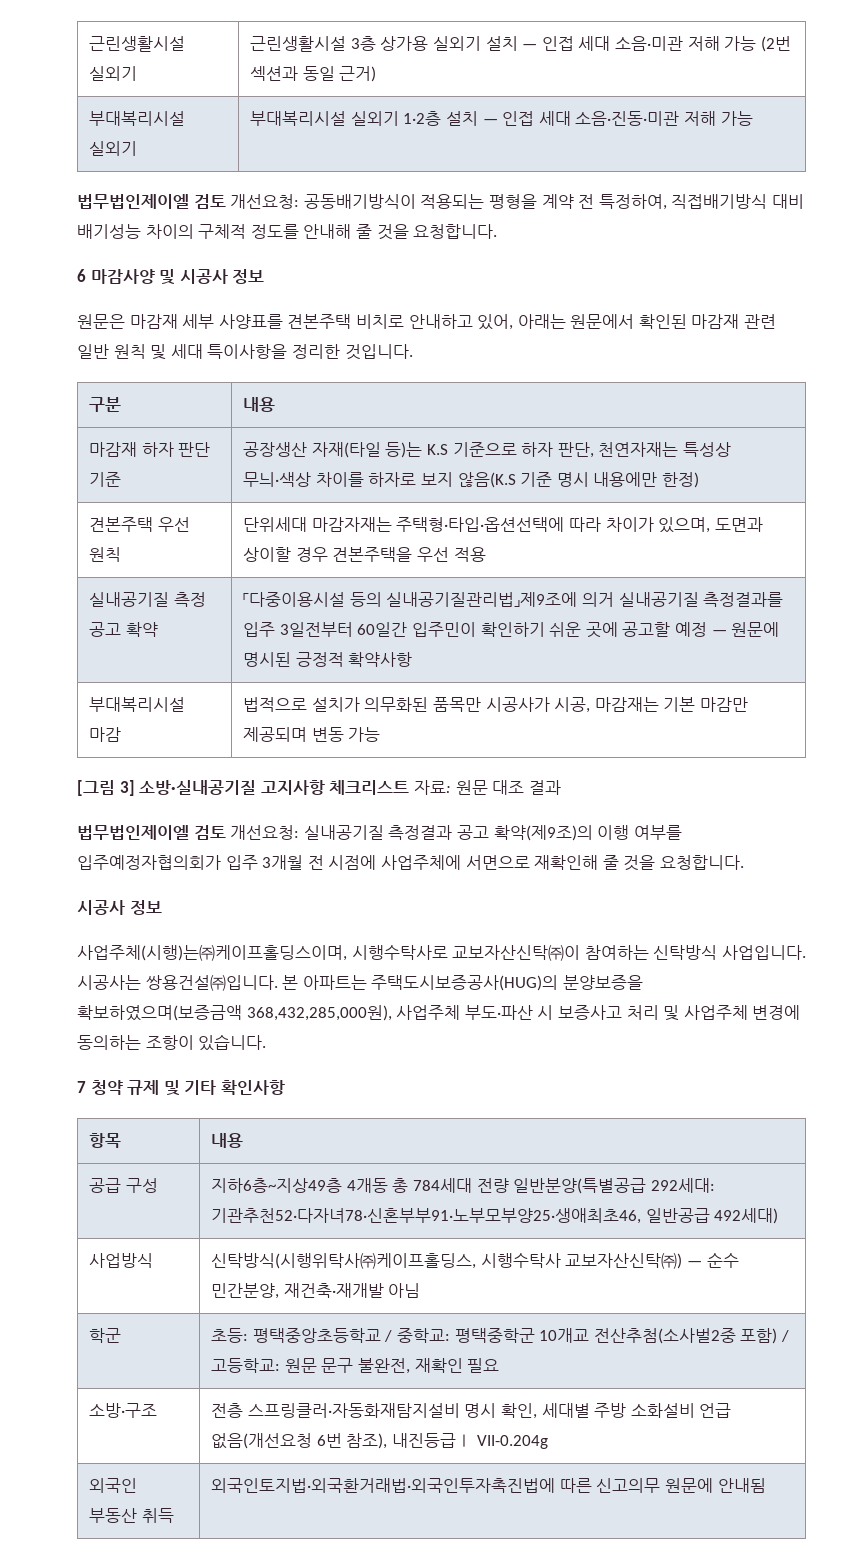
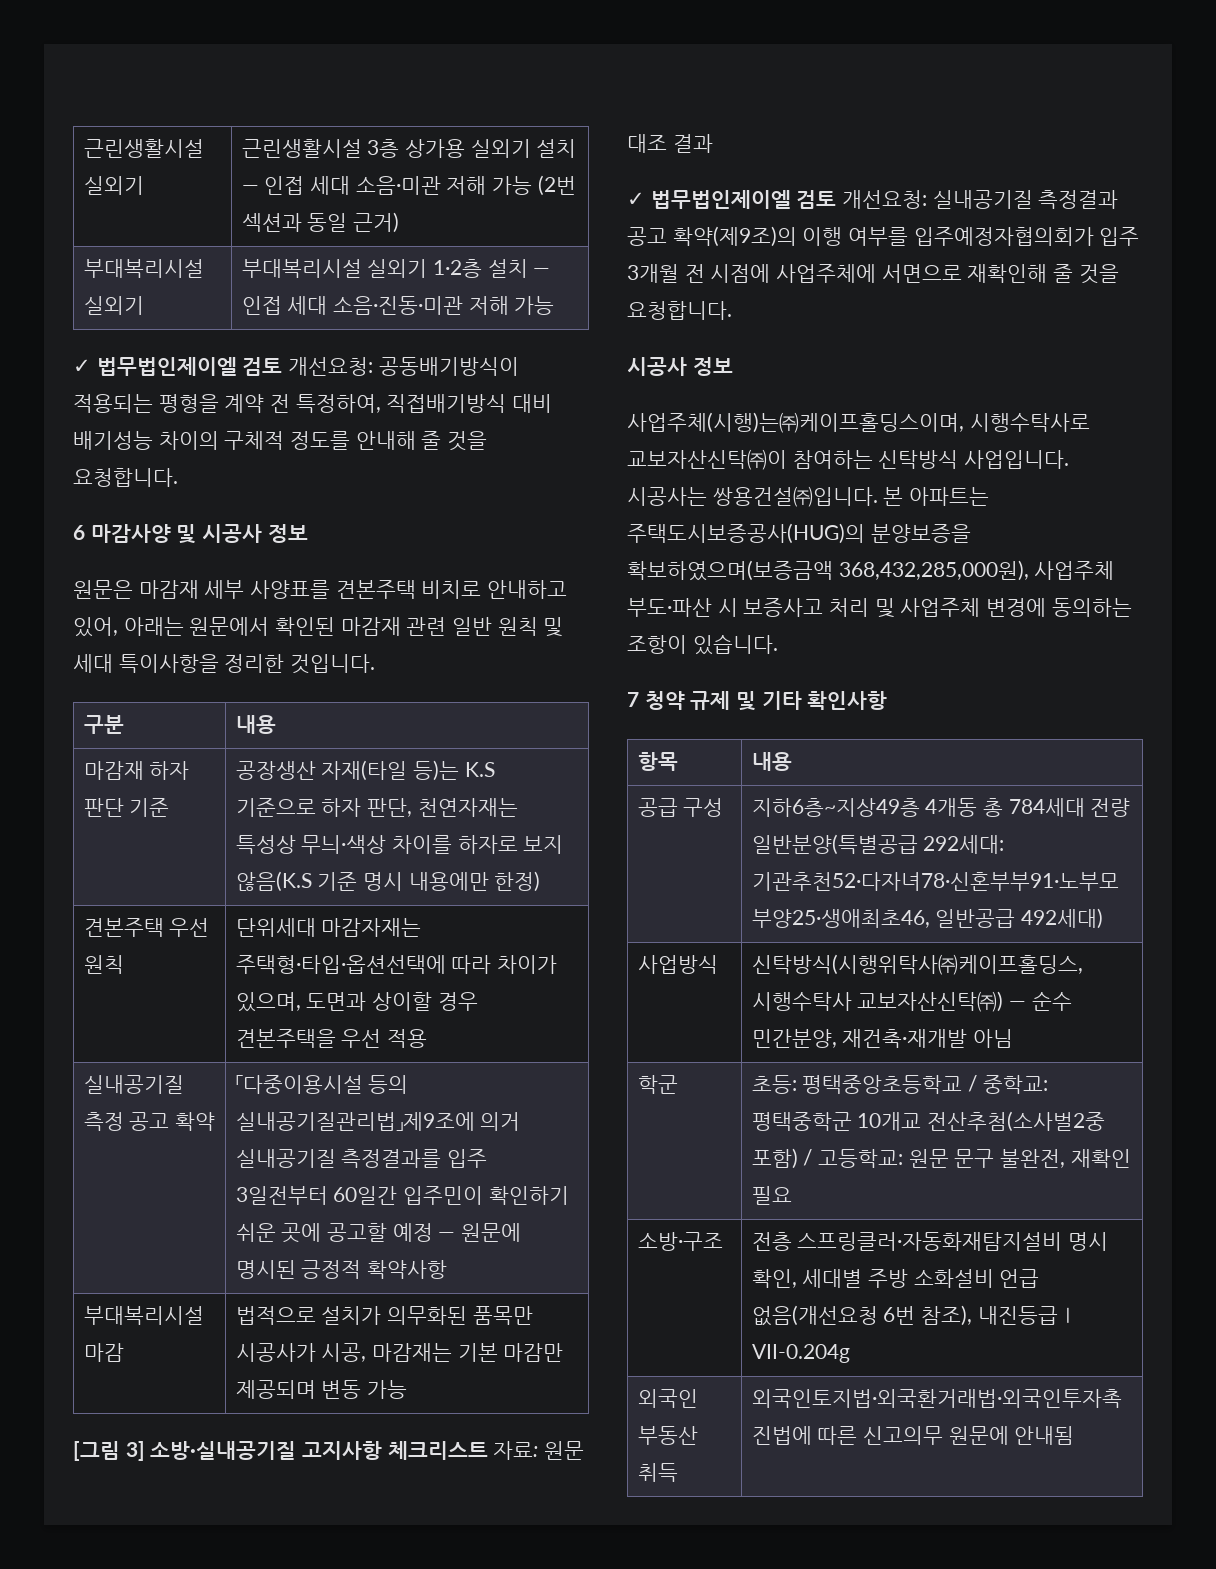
(753, 118) none -> [73,359,91,373] ✓
(561, 787) none -> [627,192,645,206] ✓

